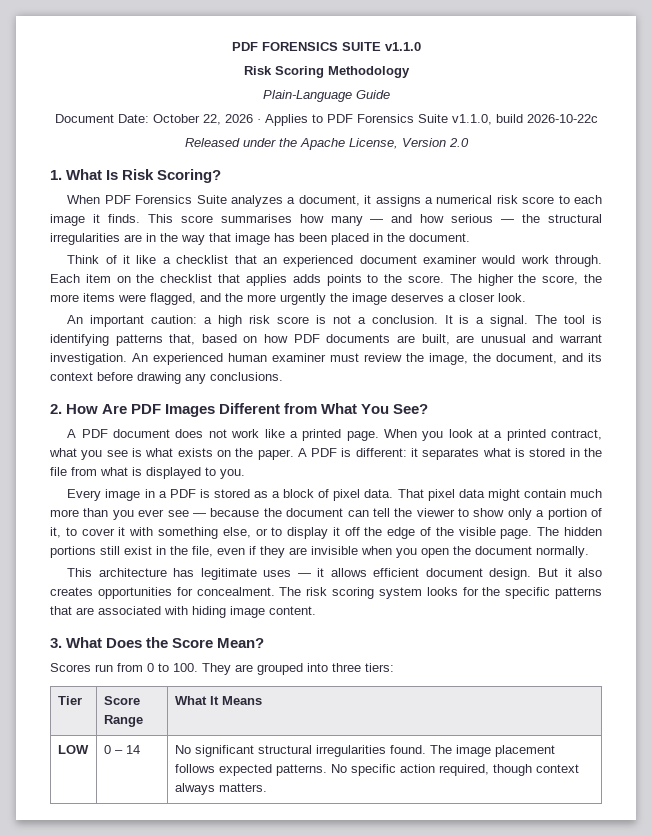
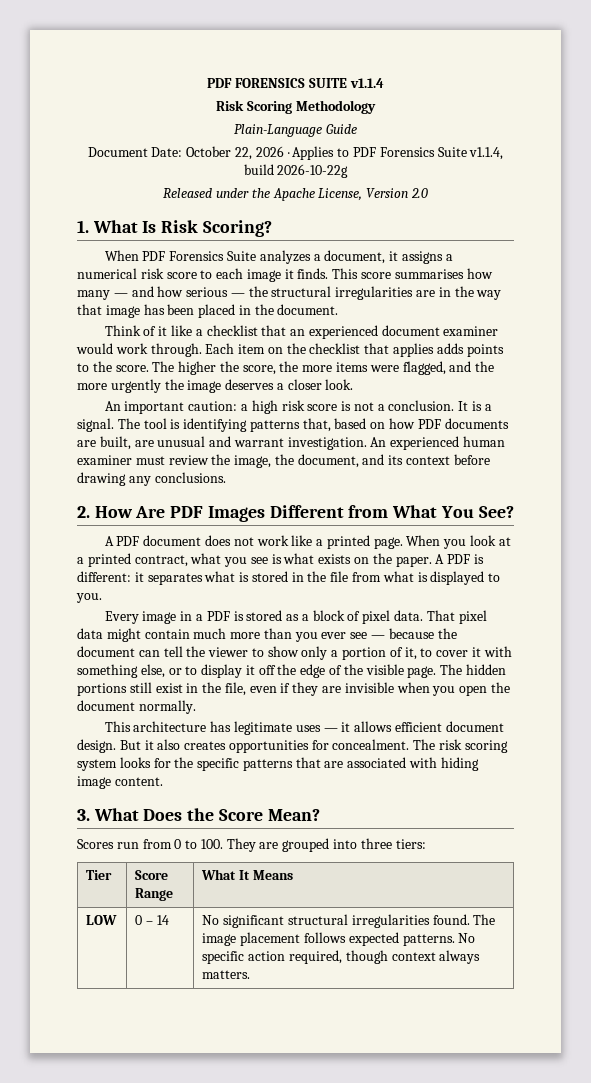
[384,42,421,51] v1.1.0 -> [349,78,384,88] v1.1.4
[451,114,598,125] v1.1.0, build 2026-10-22c -> [469,147,504,160] [243,164,349,178] v1.1.4, build 2026-10-22g

